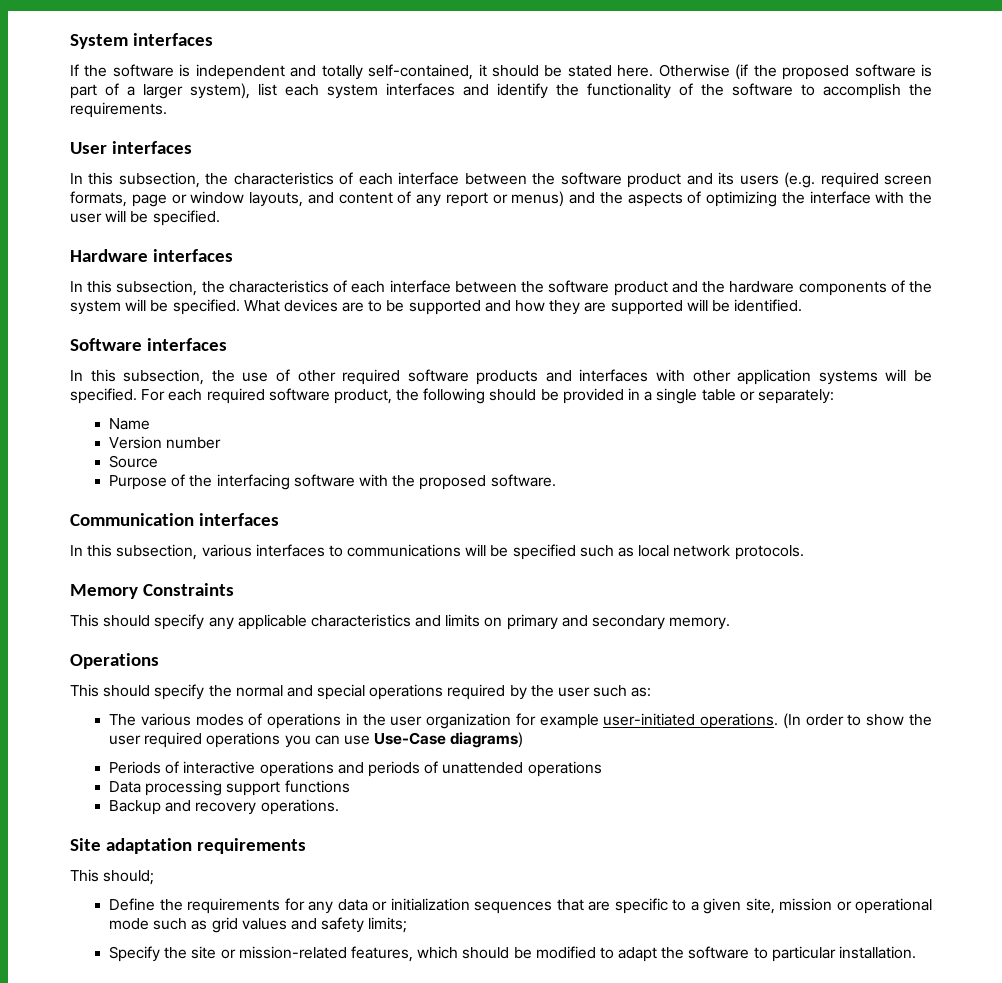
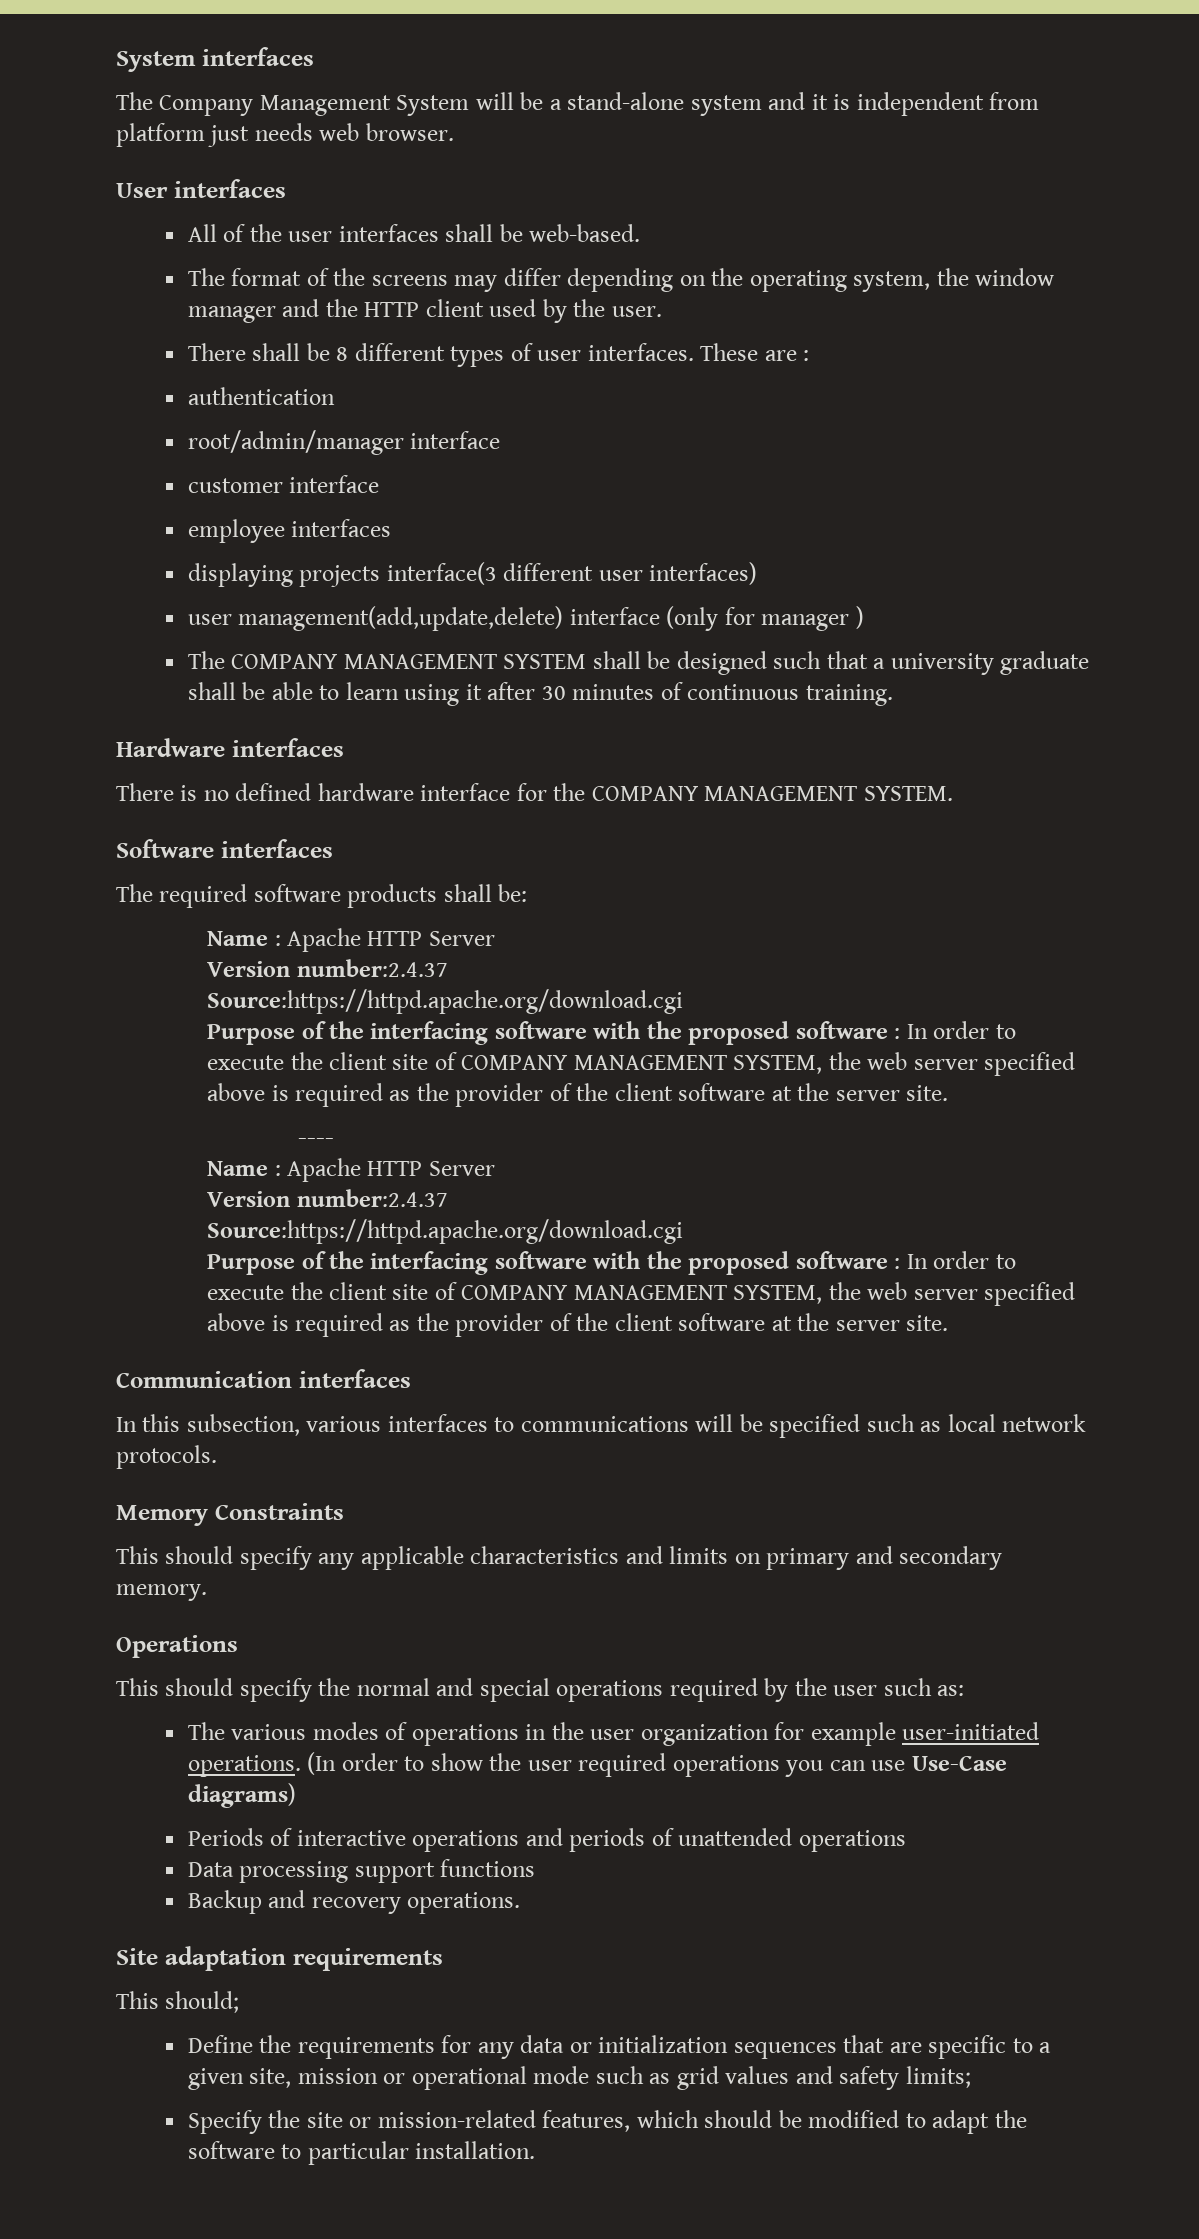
[70,64,933,80] [70,83,932,99] [70,102,167,118] [70,141,193,154] [70,172,933,188] [70,191,932,207] [70,210,220,226] [70,249,234,262] [70,280,933,296] [70,299,803,315] [70,338,228,351] [70,369,933,385] [70,388,834,404] [109,418,151,430] [109,436,222,449] [109,455,159,468] [109,474,556,490] If the software is independent and totally self-contained, it should be stated here. Otherwise (if the proposed software is part of a larger system), list each system interfaces and identify the functionality of the software to accomplish the requirements. // User interfaces // In this subsection, the characteristics of each interface between the software product and its users (e.g. required screen formats, page or window layouts, and content of any report or menus) and the aspects of optimizing the interface with the user will be specified. // Hardware interfaces // In this subsection, the characteristics of each interface between the software product and the hardware components of the system will be specified. What devices are to be supported and how they are supported will be identified. // Software interfaces // In this subsection, the use of other required software products and interfaces with other application systems will be specified. For each required software product, the following should be provided in a single table or separately: // Name // Version number // Source // Purpose of the interfacing software with the proposed software. -> [116,92,1040,116] [116,123,454,147] [116,179,286,198] [187,224,641,242] [187,268,1055,292] [187,299,662,323] [187,343,810,367] [187,387,335,405] [187,430,501,455] [187,475,380,493] [187,519,392,543] [187,562,758,587] [187,606,864,631] [187,651,1090,675] [187,682,893,706] [116,738,344,757] [116,783,953,801] [116,839,333,858] [116,884,528,908] [207,928,495,952] [207,959,448,977] [207,989,684,1014] [207,1021,1016,1045] [207,1052,1076,1076] [207,1083,949,1107] [298,1138,335,1145] [207,1158,495,1182] [207,1189,448,1207] [207,1219,684,1244] [207,1251,1016,1275] [207,1282,1076,1306] [207,1313,949,1337] The Company Management System will be a stand-alone system and it is independent from platform just needs web browser. // User interfaces // All of the user interfaces shall be web-based. // The format of the screens may differ depending on the operating system, the window manager and the HTTP client used by the user. // There shall be 8 different types of user interfaces. These are : // authentication // root/admin/manager interface // customer interface // employee interfaces // displaying projects interface(3 different user interfaces) // user management(add,update,delete) interface (only for manager ) // The COMPANY MANAGEMENT SYSTEM shall be designed such that a university graduate shall be able to learn using it after 30 minutes of continuous training. // Hardware interfaces // There is no defined hardware interface for the COMPANY MANAGEMENT SYSTEM. // Software interfaces // The required software products shall be: // Name : Apache HTTP Server // Version number:2.4.37 // Source:https://httpd.apache.org/download.cgi // Purpose of the interfacing software with the proposed software : In order to execute the client site of COMPANY MANAGEMENT SYSTEM, the web server specified above is required as the provider of the client software at the server site. // ---- // Name : Apache HTTP Server // Version number:2.4.37 // Source:https://httpd.apache.org/download.cgi // Purpose of the interfacing software with the proposed software : In order to execute the client site of COMPANY MANAGEMENT SYSTEM, the web server specified above is required as the provider of the client software at the server site.

